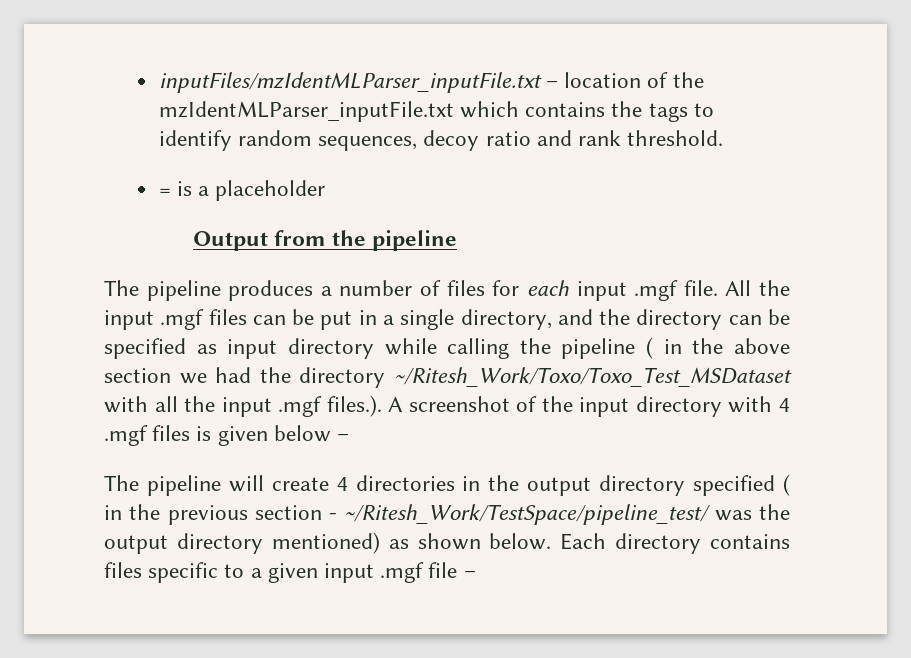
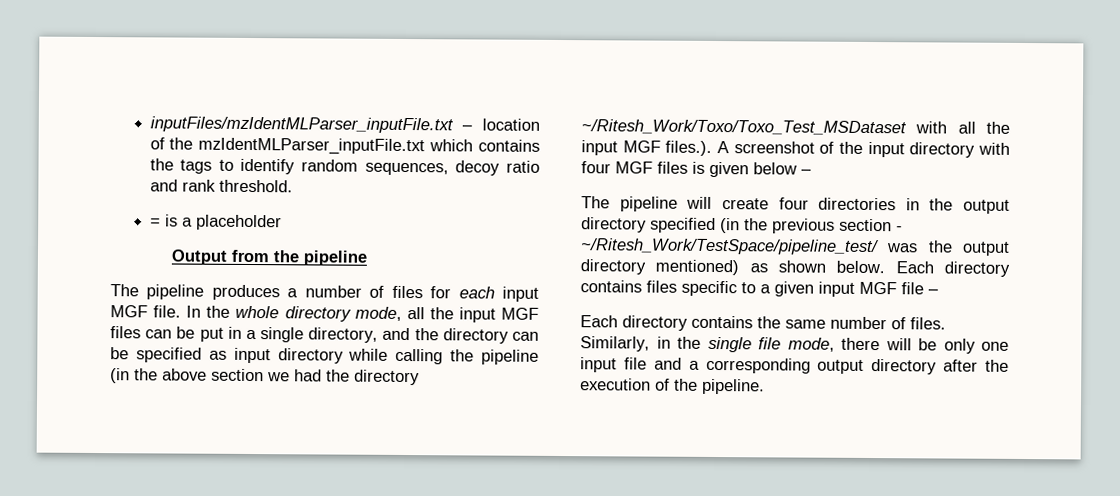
[634,280,791,301] [104,309,205,330] .mgf file. All the input .mgf -> [110,305,539,323] MGF file. In the whole directory mode, all the input MGF
[646,337,682,359] ( in -> [110,368,130,384] (in
[278,396,323,417] .mgf -> [622,140,661,153] MGF
[779,398,791,412] [104,425,148,446] 4 .mgf -> [581,161,653,174] four MGF
[336,477,348,491] 4 -> [778,197,809,210] four
[782,474,790,496] [104,505,122,520] ( in -> [720,218,740,234] (in
[380,562,425,583] .mgf -> [859,281,897,295] MGF
(476, 574) none -> [580,315,946,331] [580,336,1009,354] [580,357,1009,375] [580,378,765,395] // Each directory contains the same number of files. Similarly, in the single file mode, there will be only one input file and a corresponding output directory after the execution of the pipeline.

